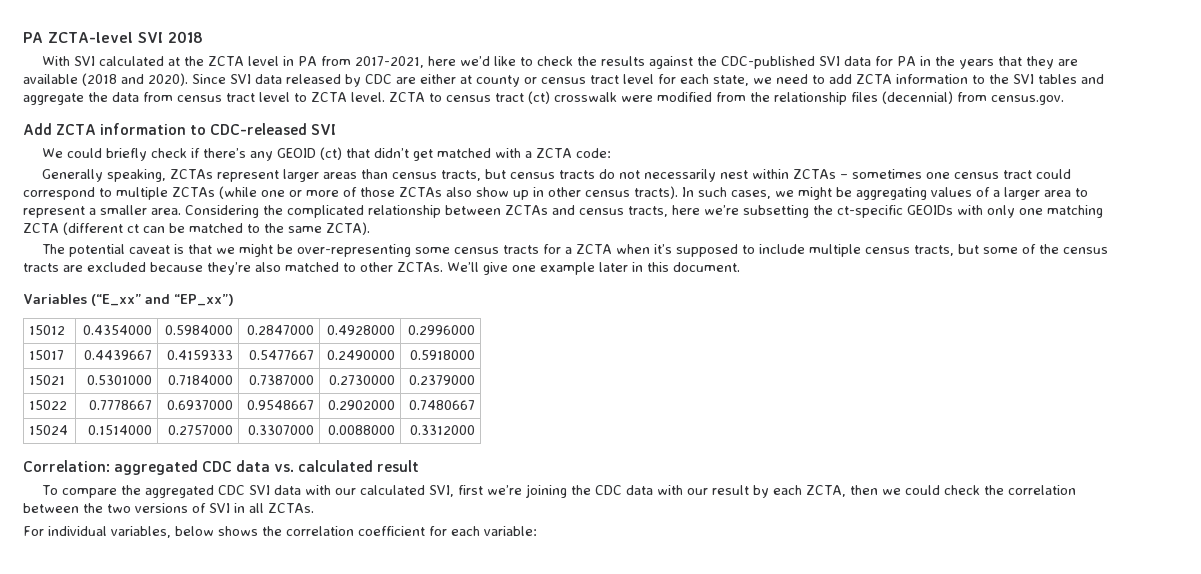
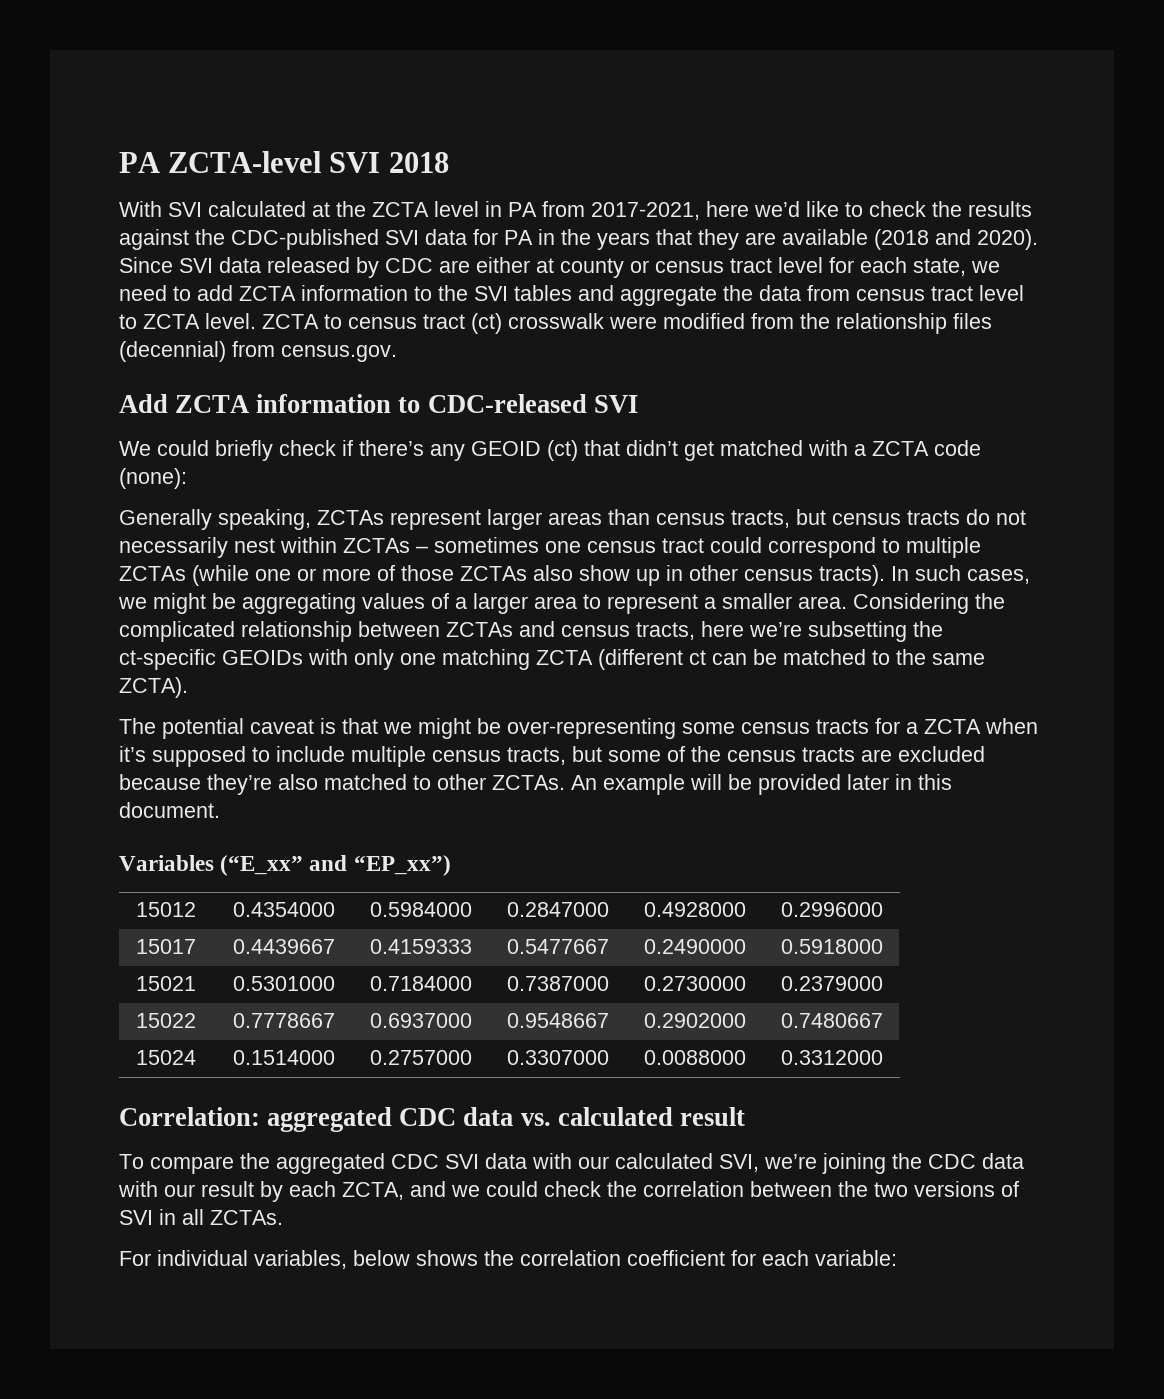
[576,148,612,158] code: -> [934,440,981,456] [119,468,187,489] code (none):
[447,262,595,275] We’ll give one example -> [571,774,841,795] An example will be provided
[458,485,484,495] first -> (759, 1163) none
[850,485,879,495] then -> [410,1181,446,1197] and

